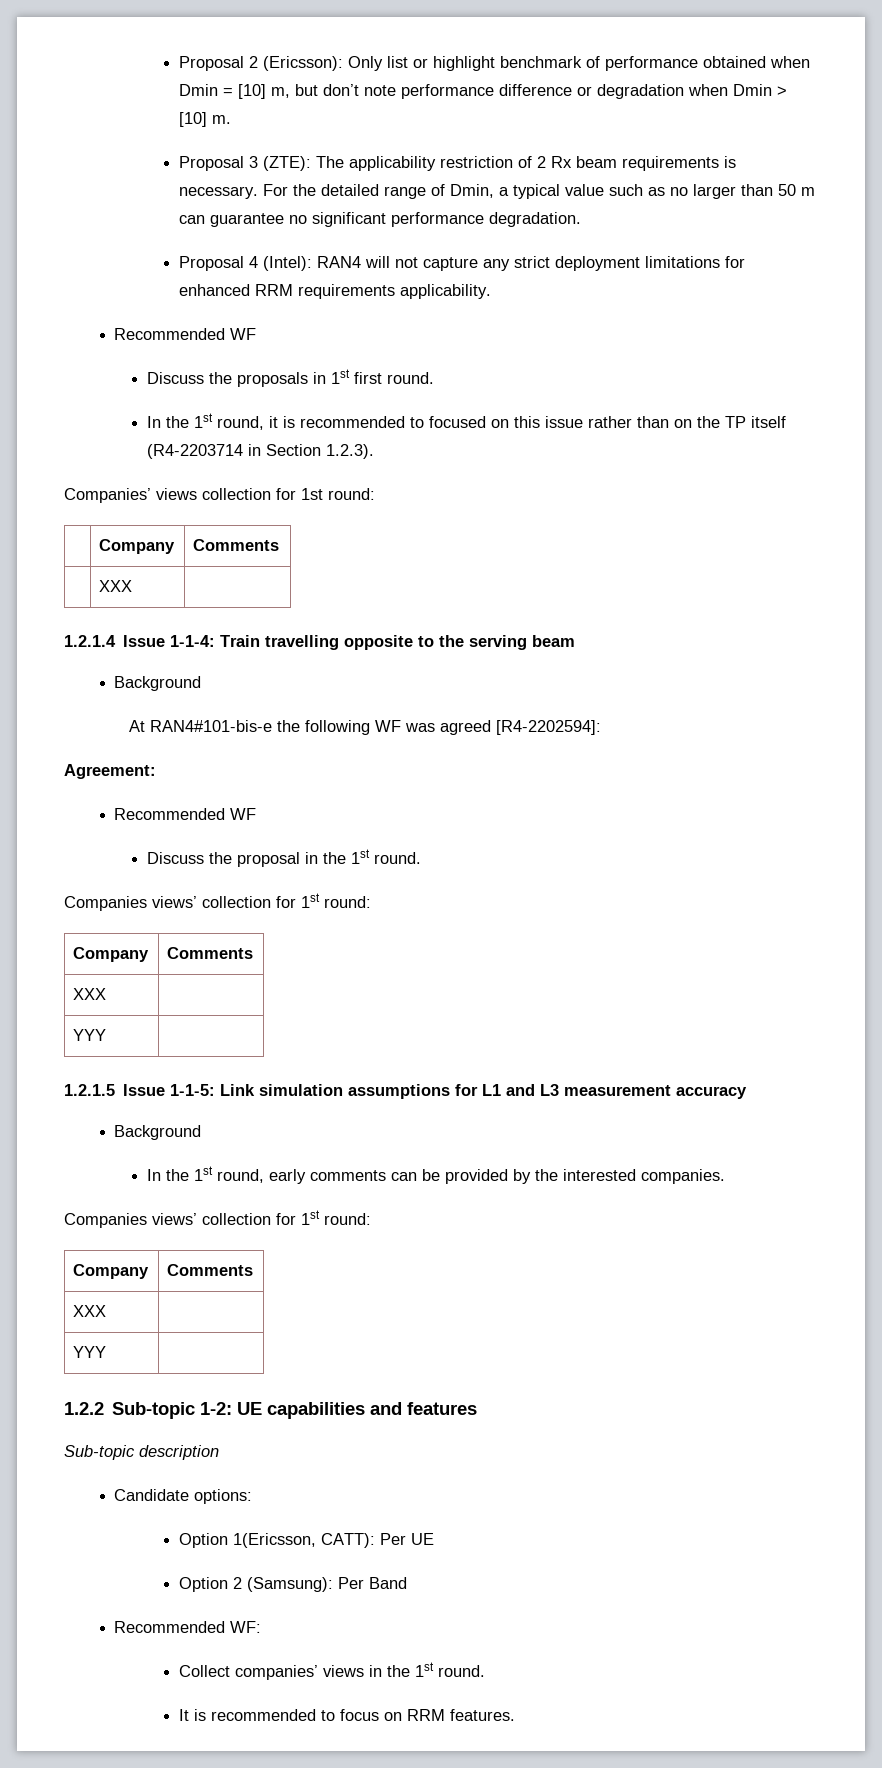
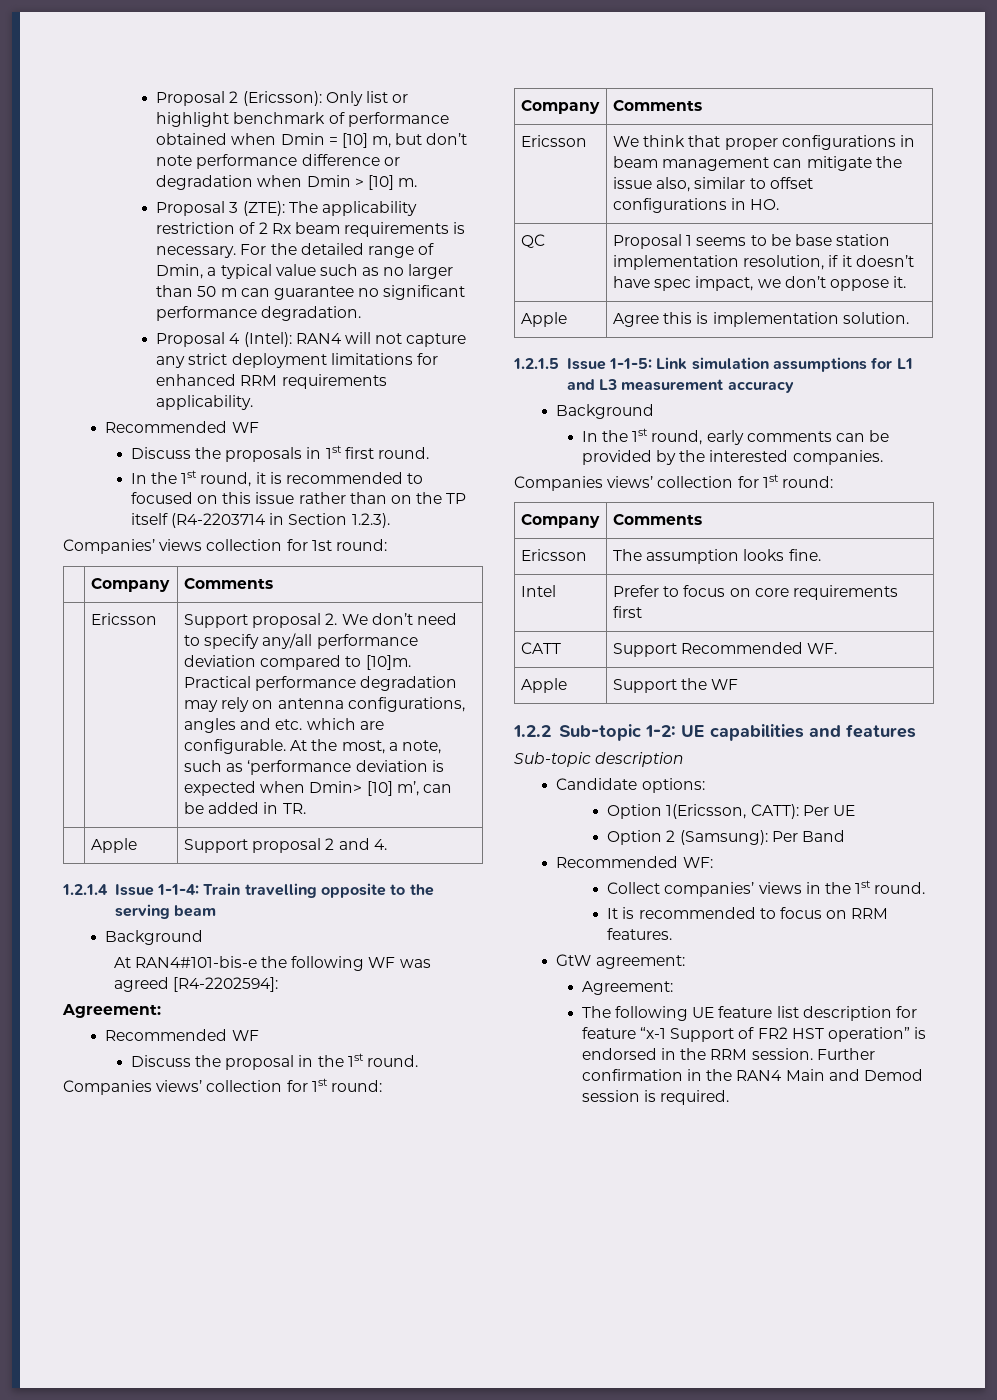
[99,580,133,592] XXX | -> [90,613,157,625] [183,613,457,628] [183,633,418,649] [183,655,411,670] [183,676,458,691] [183,697,465,712] [183,718,384,733] [183,739,441,754] [183,760,444,775] [183,781,452,796] [183,802,306,814] [90,838,137,853] [183,838,387,853] Ericsson | Support proposal 2. We don’t need to specify any/all performance deviation compared to [10]m. Practical performance degradation may rely on antenna configurations, angles and etc. which are configurable. At the most, a note, such as ‘performance deviation is expected when Dmin> [10] m’, can be added in TR. // | Apple | Support proposal 2 and 4.
[73,988,107,1000] [73,1029,107,1041] XXX | // YYY | -> [520,135,587,147] [612,135,915,150] [612,156,902,171] [612,177,813,192] [612,198,780,213] [520,234,545,248] [612,234,891,249] [612,255,914,270] [612,276,907,291] [520,312,567,327] [612,312,909,327] Ericsson | We think that proper configurations in beam management can mitigate the issue also, similar to offset configurations in HO. // QC | Proposal 1 seems to be base station implementation resolution, if it doesn’t have spec impact, we don’t oppose it. // Apple | Agree this is implementation solution.
[73,1305,107,1317] [73,1346,107,1358] XXX | // YYY | -> [520,549,587,561] [612,549,821,564] [520,585,556,597] [612,585,898,600] [612,606,642,618] [520,642,561,654] [612,642,838,657] [520,678,567,693] [612,678,739,693] Ericsson | The assumption looks fine. // Intel | Prefer to focus on core requirements first // CATT | Support Recommended WF. // Apple | Support the WF
(516, 1715) none -> [556,954,685,969] [581,981,673,995] [581,1006,917,1021] [581,1027,927,1042] [581,1048,875,1060] [581,1069,923,1081] [581,1090,730,1105] // GtW agreement: // Agreement: // The following UE feature list description for feature “x-1 Support of FR2 HST operation” is endorsed in the RRM session. Further confirmation in the RAN4 Main and Demod session is required.

